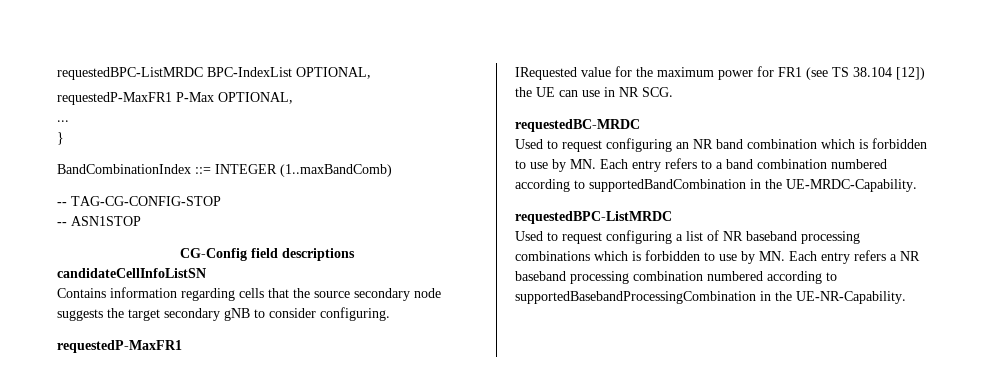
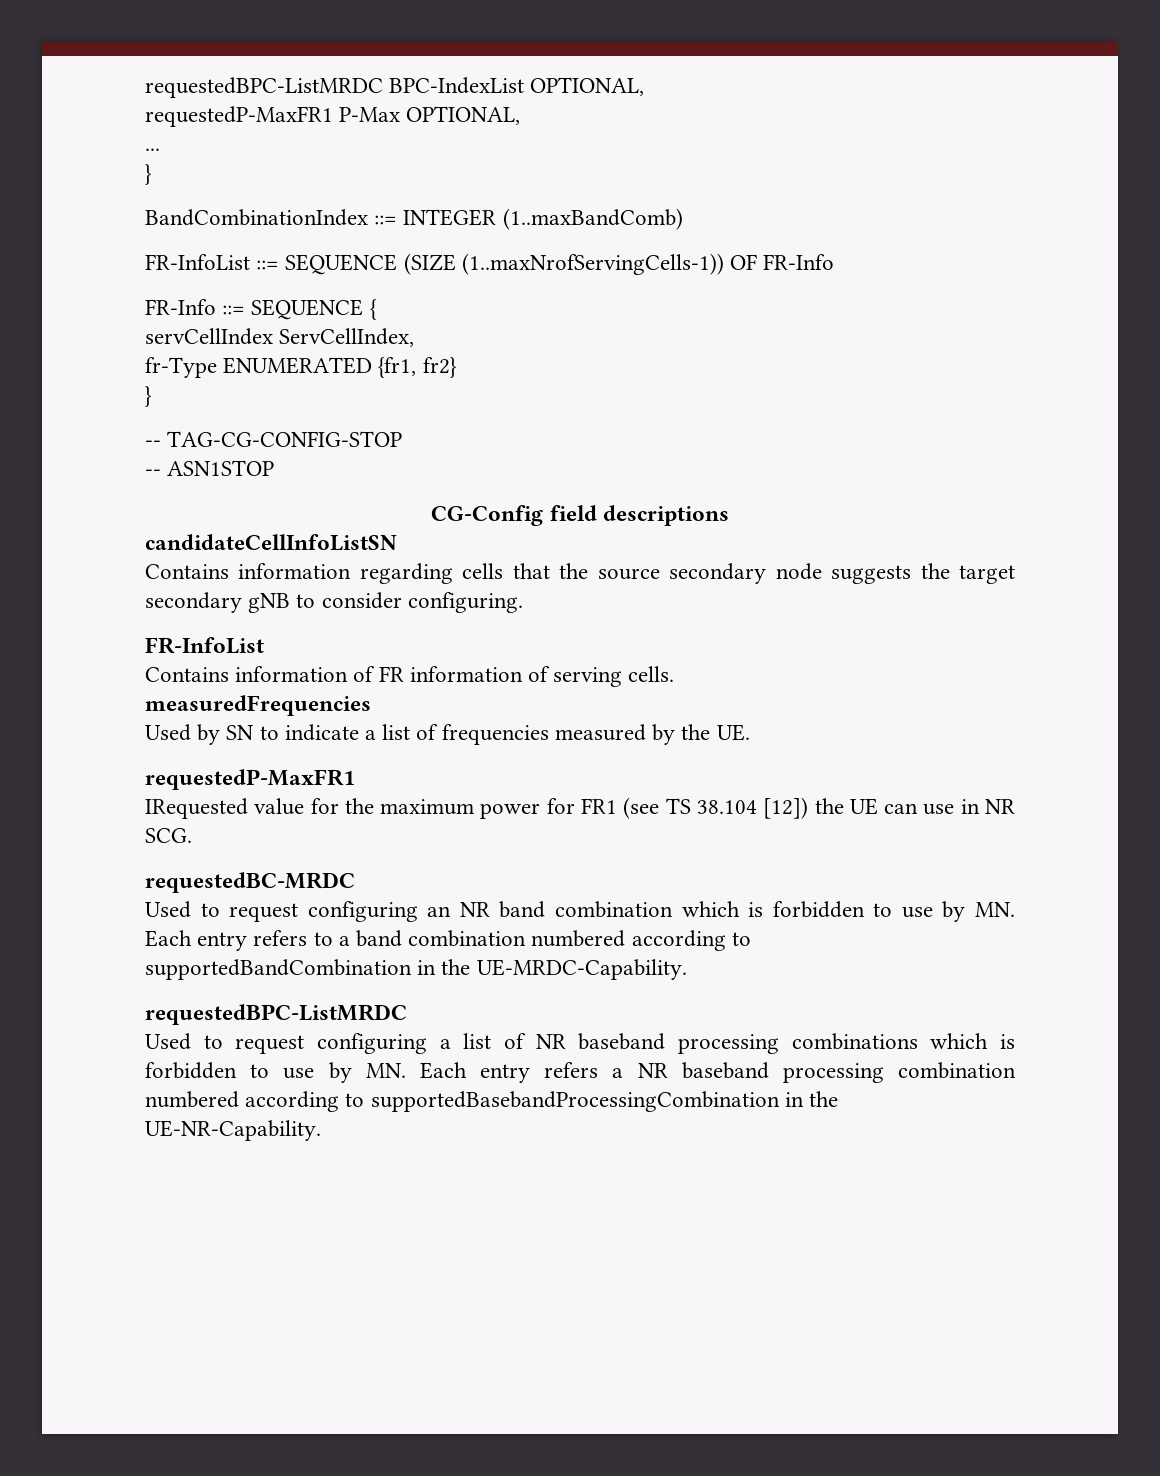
(392, 170) none -> [145,253,835,275] [145,299,377,320] [145,328,415,347] [145,357,457,378] [145,386,152,407] // FR-InfoList ::= SEQUENCE (SIZE (1..maxNrofServingCells-1)) OF FR-Info // FR-Info ::= SEQUENCE { // servCellIndex ServCellIndex, // fr-Type ENUMERATED {fr1, fr2} // }
(390, 314) none -> [145,637,264,654] [145,666,675,687] [145,695,371,716] [145,724,750,745] // FR-InfoList // Contains information of FR information of serving cells. // measuredFrequencies // Used by SN to indicate a list of frequencies measured by the UE.

